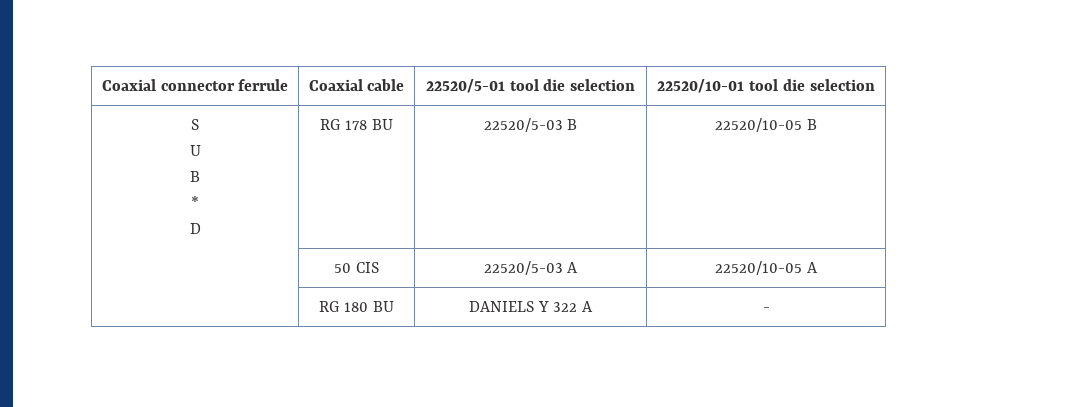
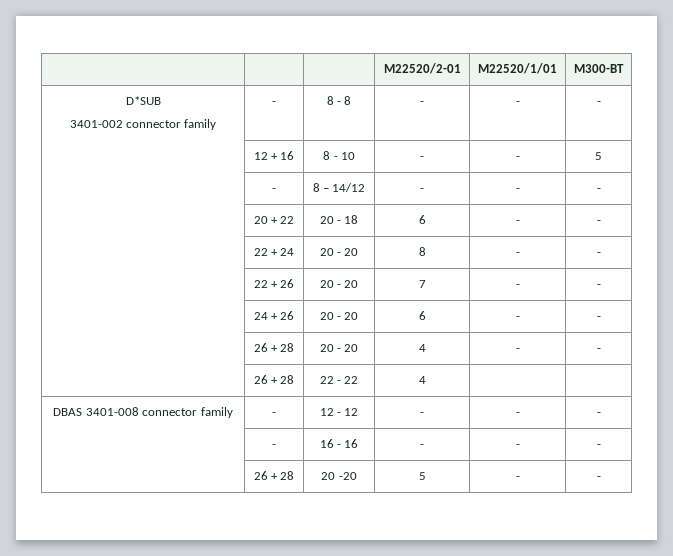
[101,79,289,91] [308,79,405,91] [425,79,636,93] [657,79,875,93] [191,119,199,130] [189,145,201,156] [190,171,200,182] [191,196,199,208] [189,223,201,234] [320,119,393,130] [483,118,578,132] [715,118,817,132] [334,262,379,273] [483,261,579,275] [715,261,818,275] [319,301,394,312] [468,301,594,312] Coaxial connector ferrule | Coaxial cable | 22520/5-01 tool die selection | 22520/10-01 tool die selection // S // U // B // * // D | RG 178 BU | 22520/5-03 B | 22520/10-05 B // | 50 CIS | 22520/5-03 A | 22520/10-05 A // | RG 180 BU | DANIELS Y 322 A -> [383,63,461,74] [478,63,557,74] [574,64,624,73] [125,96,161,105] [69,119,217,130] [272,101,276,105] [326,96,352,105] [420,101,424,105] [515,101,520,105] [596,101,601,105] [253,151,295,160] [323,151,355,160] [420,156,424,160] [515,156,520,160] [595,152,602,160] [272,188,276,192] [312,183,366,192] [420,188,424,192] [515,188,520,192] [596,188,601,192] [253,216,295,224] [319,215,359,224] [418,215,426,224] [515,220,520,224] [596,220,601,224] [253,248,295,256] [319,248,359,256] [418,247,426,256] [515,252,520,256] [596,252,601,256] [253,279,295,288] [319,280,359,288] [418,280,426,288] [515,284,520,288] [596,284,601,288] [253,311,295,320] [319,312,359,320] [418,311,426,320] [515,316,520,320] [596,316,601,320] [253,343,295,352] [319,344,359,352] [418,344,426,352] [515,348,520,352] [596,348,601,352] [253,375,295,384] [319,376,359,384] [418,376,426,384] [53,407,233,418] [272,412,276,416] [319,408,359,416] [420,412,424,416] [515,412,520,416] [596,412,601,416] [272,444,276,448] [319,439,359,448] [420,444,424,448] [515,444,520,448] [596,444,601,448] [253,471,295,480] [321,472,357,480] [418,472,426,480] [515,476,520,480] | | | M22520/2-01 | M22520/1/01 | M300-BT // D*SUB // 3401-002 connector family | - | 8 - 8 | - | - | - // | 12 + 16 | 8 - 10 | - | - | 5 // | - | 8 – 14/12 | - | - | - // | 20 + 22 | 20 - 18 | 6 | - | - // | 22 + 24 | 20 - 20 | 8 | - | - // | 22 + 26 | 20 - 20 | 7 | - | - // | 24 + 26 | 20 - 20 | 6 | - | - // | 26 + 28 | 20 - 20 | 4 | - | - // | 26 + 28 | 22 - 22 | 4 | | // DBAS 3401-008 connector family | - | 12 - 12 | - | - | - // | - | 16 - 16 | - | - | - // | 26 + 28 | 20 -20 | 5 | -

